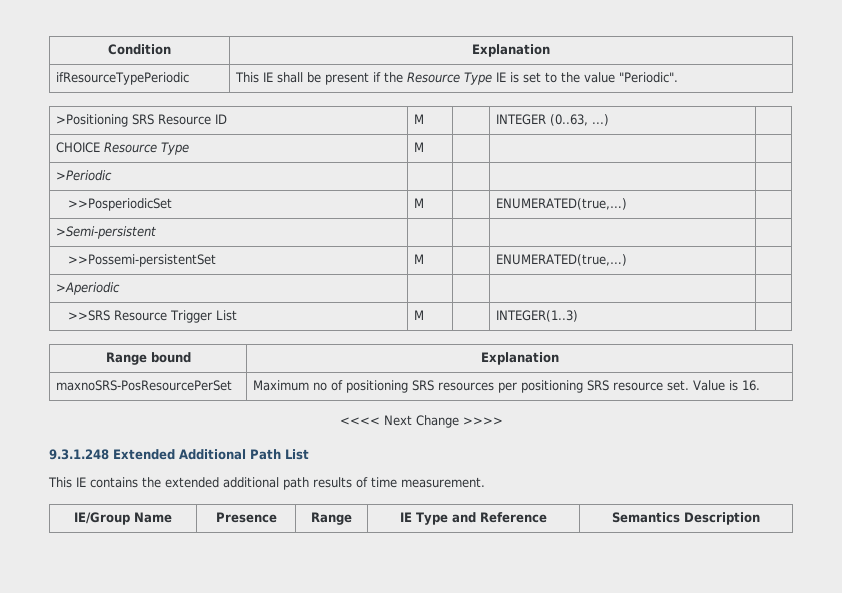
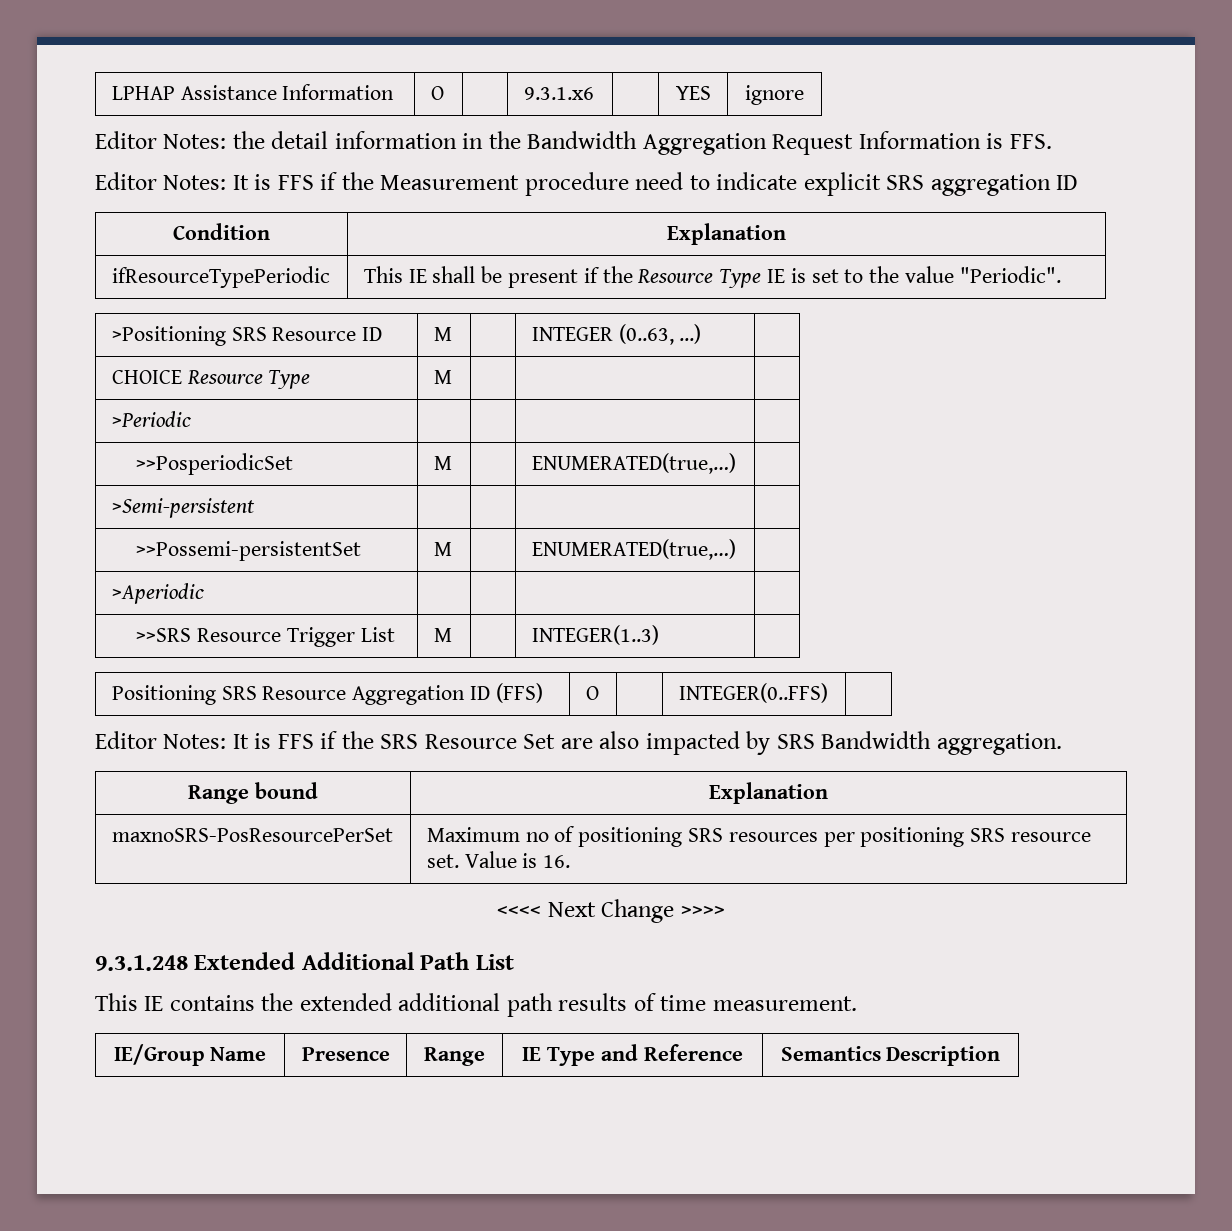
(108, 49) none -> [111,84,395,100] [430,86,444,100] [523,87,594,100] [675,86,711,100] [745,85,804,105] [95,131,1052,155] [95,172,1079,196] LPHAP Assistance Information | O | | 9.3.1.x6 | | YES | ignore // Editor Notes: the detail information in the Bandwidth Aggregation Request Information is FFS. // Editor Notes: It is FFS if the Measurement procedure need to indicate explicit SRS aggregation ID //
(579, 316) none -> [111,683,543,705] [585,686,599,700] [678,683,828,703] [95,731,1062,755] // Positioning SRS Resource Aggregation ID (FFS) | O | | INTEGER(0..FFS) | // Editor Notes: It is FFS if the SRS Resource Set are also impacted by SRS Bandwidth aggregation.

